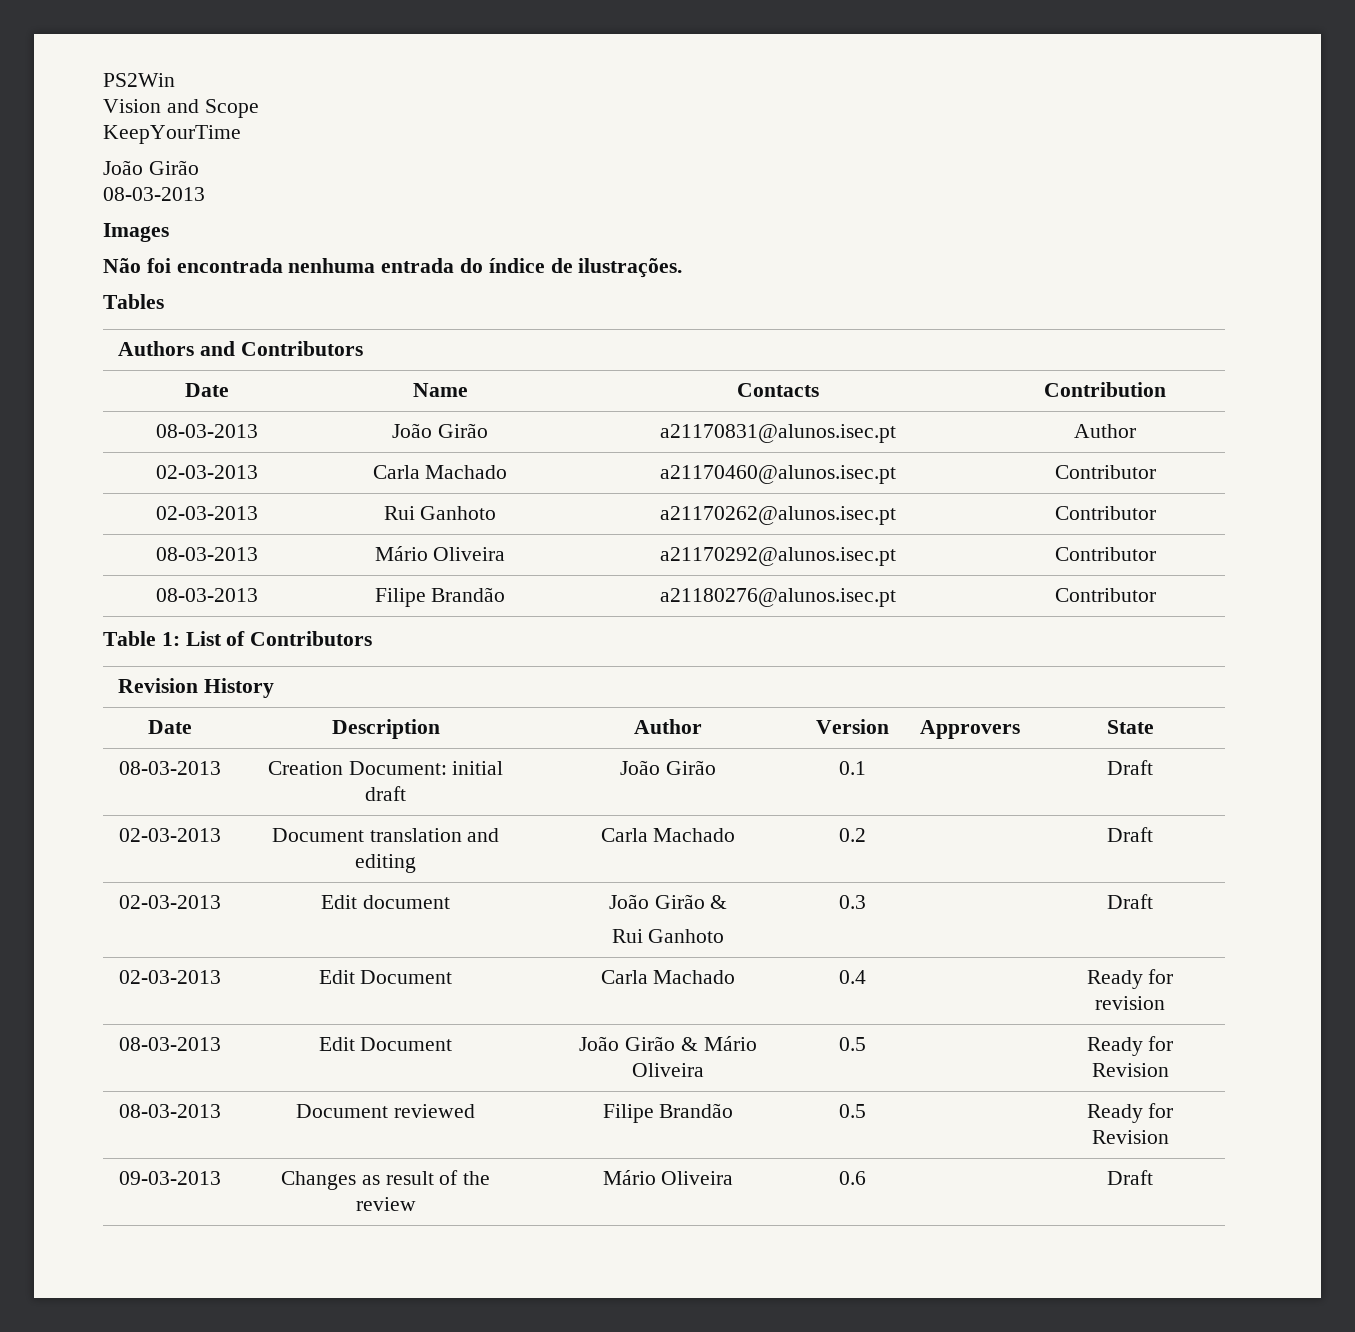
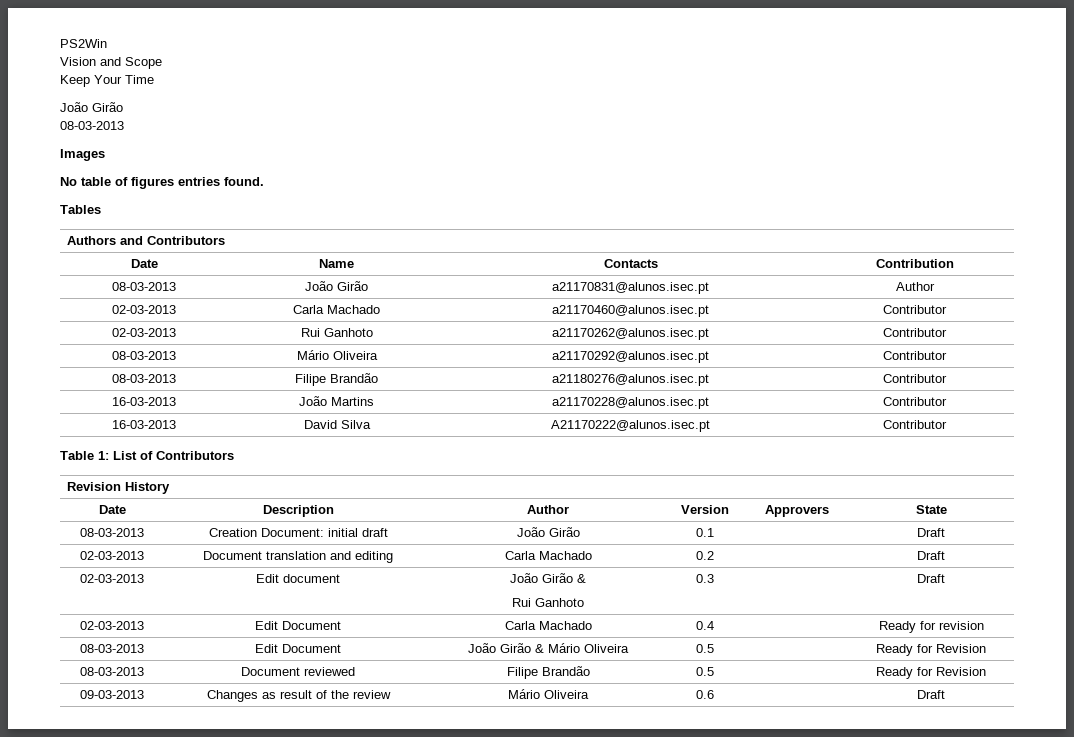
[103,125,241,144] KeepYourTime -> [60,75,154,87] Keep Your Time
[103,258,683,278] Não foi encontrada nenhuma entrada do índice de ilustrações. -> [60,177,264,189] No table of figures entries found.
(1156, 595) none -> [112,397,176,406] [299,396,374,406] [552,397,709,409] [883,397,947,406] [112,420,176,429] [303,420,371,429] [551,420,710,432] [883,420,947,429] // 16-03-2013 | João Martins | a21170228@alunos.isec.pt | Contributor // 16-03-2013 | David Silva | A21170222@alunos.isec.pt | Contributor

